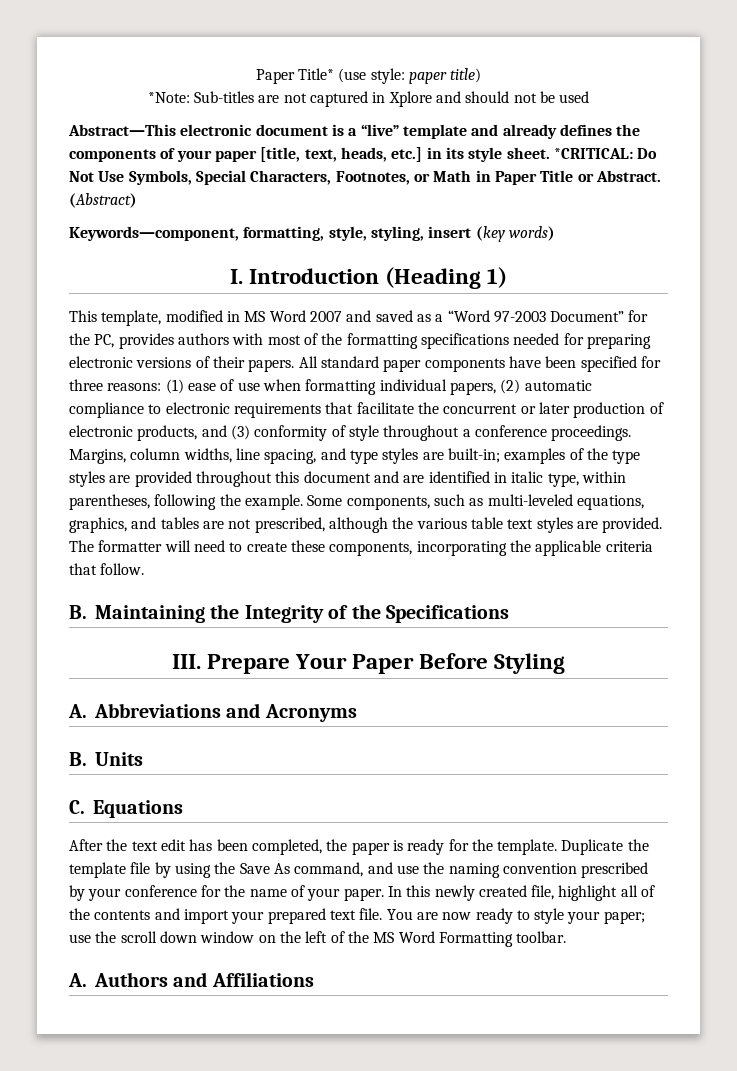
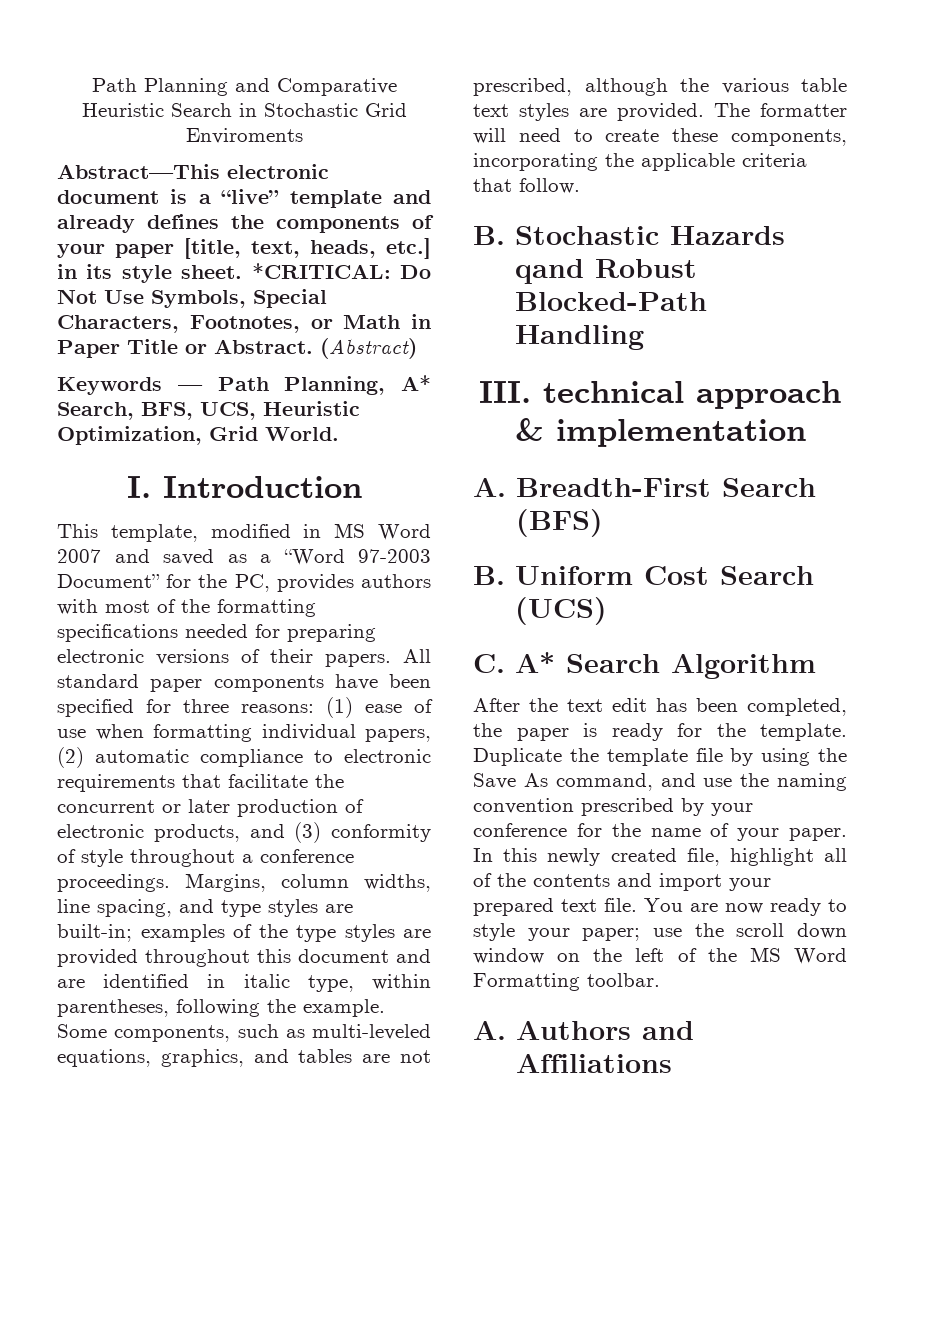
[255,68,482,84] [147,91,590,107] Paper Title* (use style: paper title) // *Note: Sub-titles are not captured in Xplore and should not be used -> [91,78,397,96] [81,103,407,117] [185,128,303,144] Path Planning and Comparative Heuristic Search in Stochastic Grid Enviroments
[69,226,555,242] Keywords—component, formatting, style, styling, insert (key words) -> [57,375,431,395] [57,401,360,420] [57,426,339,445] Keywords — Path Planning, A* Search, BFS, UCS, Heuristic Optimization, Grid World.
[385,267,508,289] (Heading 1) -> (362, 487) none
[95,604,509,623] [171,653,566,674] [68,703,357,722] [69,752,143,766] [69,800,183,818] Maintaining the Integrity of the Specifications // III. Prepare Your Paper Before Styling // A. Abbreviations and Acronyms // B. Units // C. Equations -> [515,226,786,245] [515,259,698,284] [515,292,708,311] [515,325,645,350] [479,381,841,409] [514,418,806,447] [473,478,817,497] [516,509,604,537] [473,566,815,585] [515,597,608,625] [473,652,817,679] Stochastic Hazards qand Robust Blocked-Path Handling // III. technical approach & implementation // A. Breadth-First Search (BFS) // B. Uniform Cost Search (UCS) // C. A* Search Algorithm

